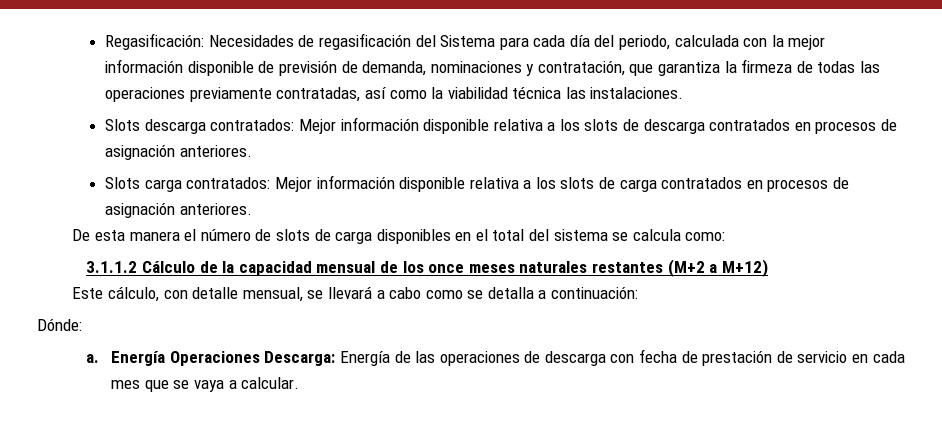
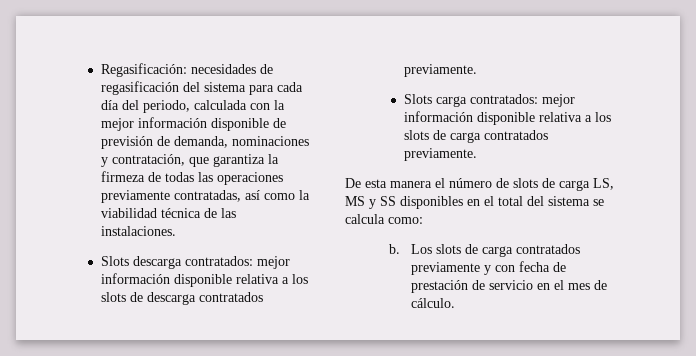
[208,35,294,47] Necesidades -> [191,64,257,74] necesidades
[440,35,496,47] Sistema -> [204,82,247,92] sistema
(562, 92) none -> [204,208,218,218] de
[298,119,336,134] Mejor -> [257,256,291,269] mejor
[794,119,898,134] [105,144,252,160] en procesos de asignación anteriores. -> [404,64,478,77] previamente.
[274,177,312,192] Mejor -> [542,94,576,107] mejor
[746,177,850,192] [105,202,252,218] en procesos de asignación anteriores. -> [404,148,478,161] previamente.
(373, 237) none -> [593,178,614,190] [345,196,396,209] LS, MS y SS
[86,259,768,277] [72,286,639,302] [37,318,82,331] [86,351,606,366] 3.1.1.2 Cálculo de la capacidad mensual de los once meses naturales restantes (M+2 a M+12) // Este cálculo, con detalle mensual, se llevará a cabo como se detalla a continuación: // Dónde: // a. Energía Operaciones Descarga: Energía de las operaciones de descarga -> [388,244,580,257] [410,262,491,275] b. Los slots de carga contratados previamente y
[872,351,905,363] [111,377,300,392] cada mes que se vaya a calcular. -> [553,280,607,290] [410,298,455,308] el mes de cálculo.

